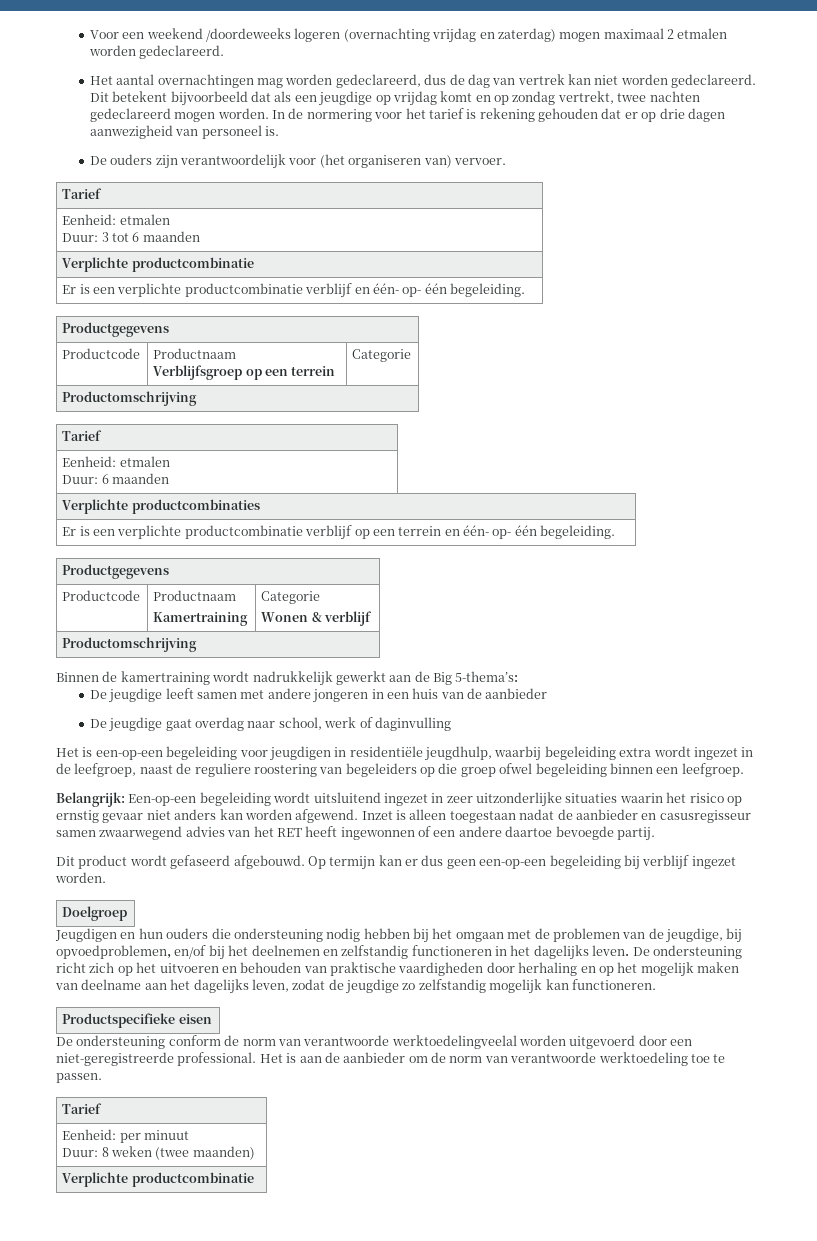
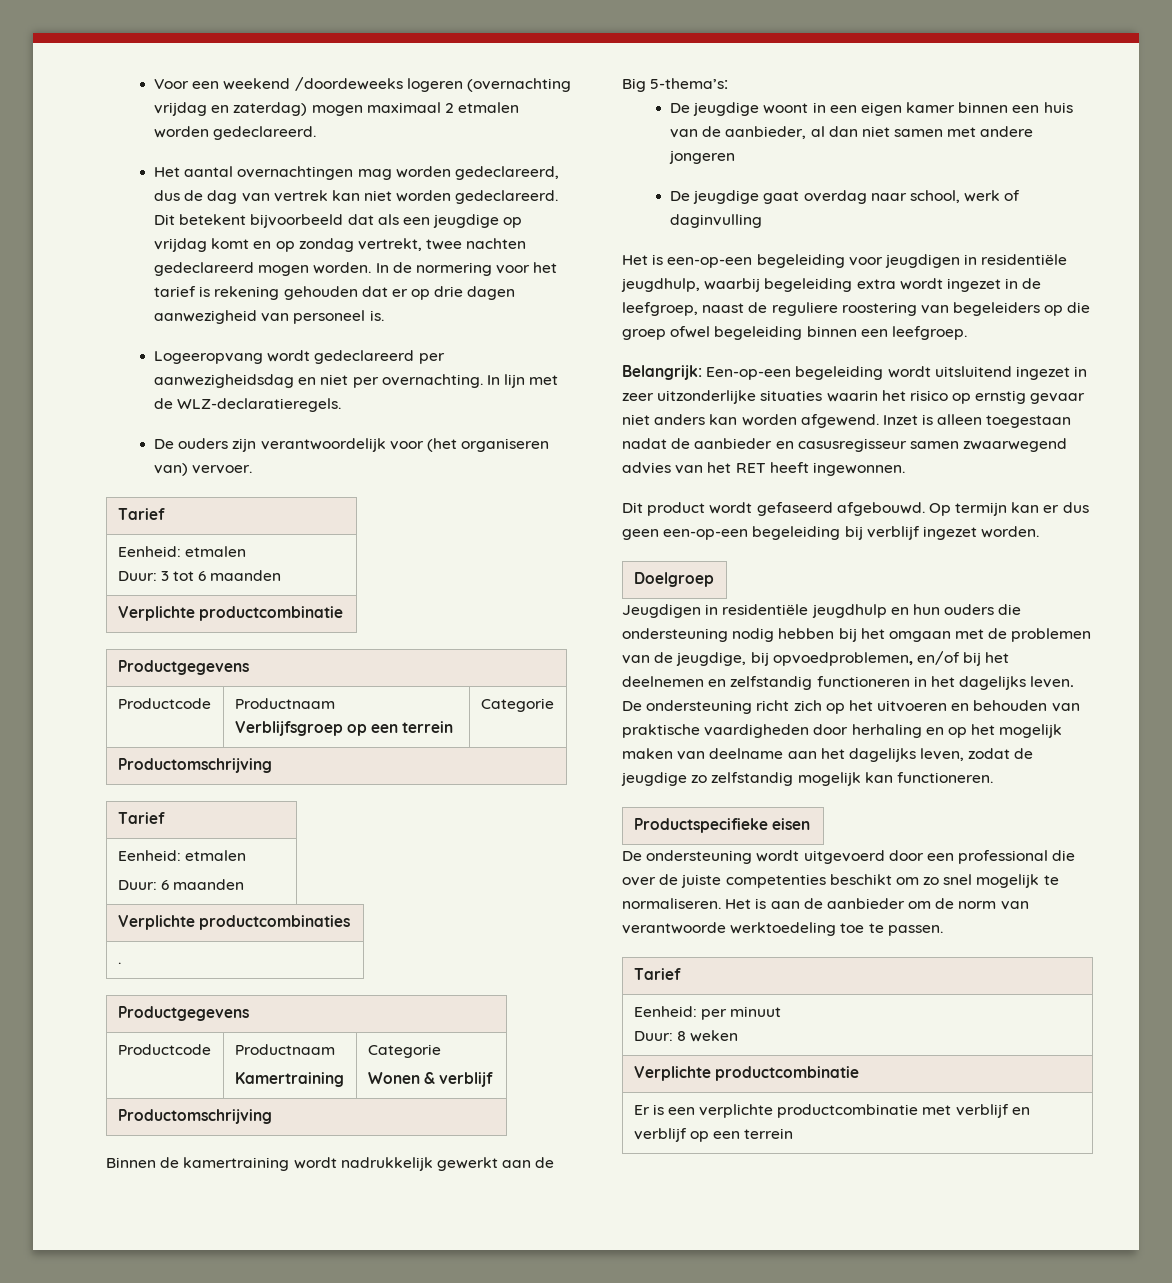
(280, 131) none -> [153,350,445,364] [153,374,559,388] [153,398,342,412] // Logeeropvang wordt gedeclareerd per aanwezigheidsdag en niet per overnachting. In lijn met de WLZ-declaratieregels.
[62,283,526,298] // Er is een verplichte productcombinatie verblijf en één- op- één begeleiding. -> (343, 613) none
[62,525,616,540] Er is een verplichte productcombinatie verblijf op een terrein en één- op- één begeleiding. -> [117,962,121,964] .
[165,688,548,703] leeft samen met andere jongeren in een huis van de aanbieder -> [763,102,1073,116] [669,126,1034,139] [668,150,735,164] woont in een eigen kamer binnen een huis van de aanbieder, al dan niet samen met andere jongeren
[340,826,655,841] ingewonnen of een andere daartoe bevoegde partij. -> [812,462,905,476] ingewonnen.
(117, 935) none -> [705,604,887,618] in residentiële jeugdhulp
[168,1035,693,1049] [56,1052,257,1066] conform de norm van verantwoorde werktoedelingveelal worden uitgevoerd door een niet-geregistreerde professional. -> [756,850,1076,864] [622,874,1059,888] [622,898,721,909] wordt uitgevoerd door een professional die over de juiste competenties beschikt om zo snel mogelijk te normaliseren.
[155,1146,255,1160] [62,1172,254,1187] (twee maanden) // Verplichte productcombinatie -> [633,1066,859,1081] [633,1104,1030,1118] [633,1128,794,1142] // Verplichte productcombinatie // Er is een verplichte productcombinatie met verblijf en verblijf op een terrein

